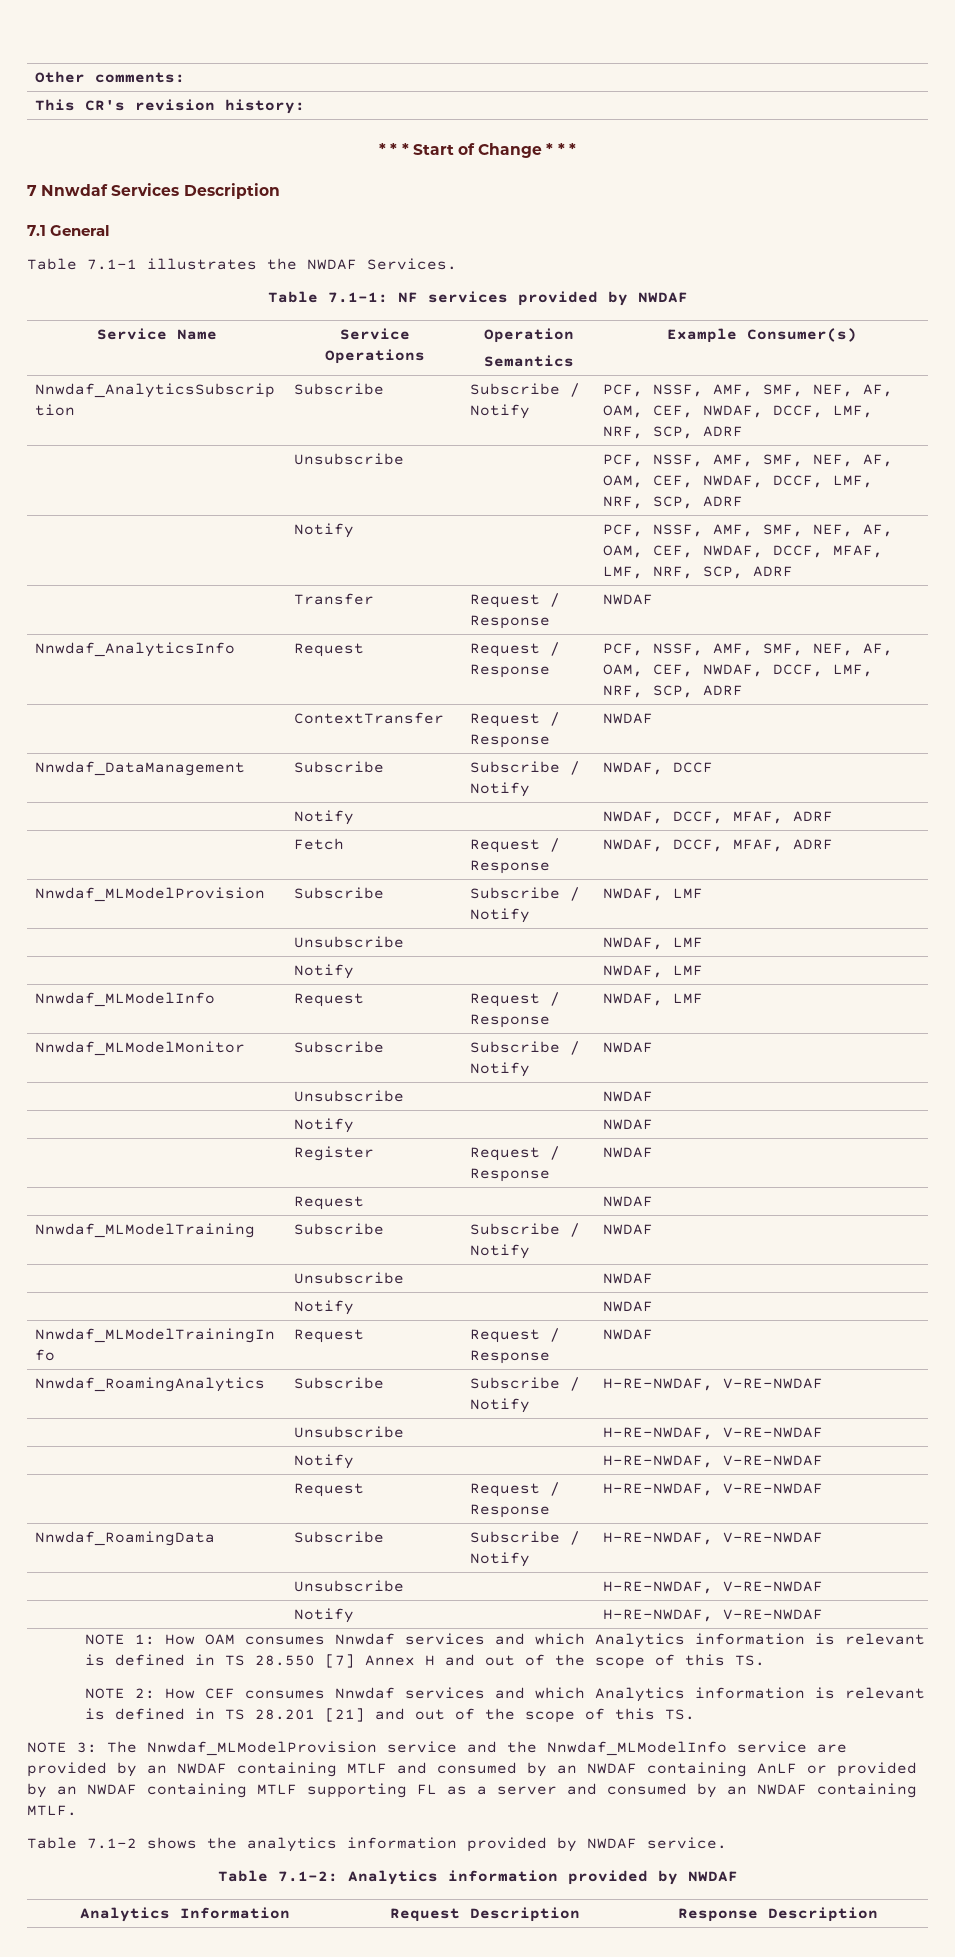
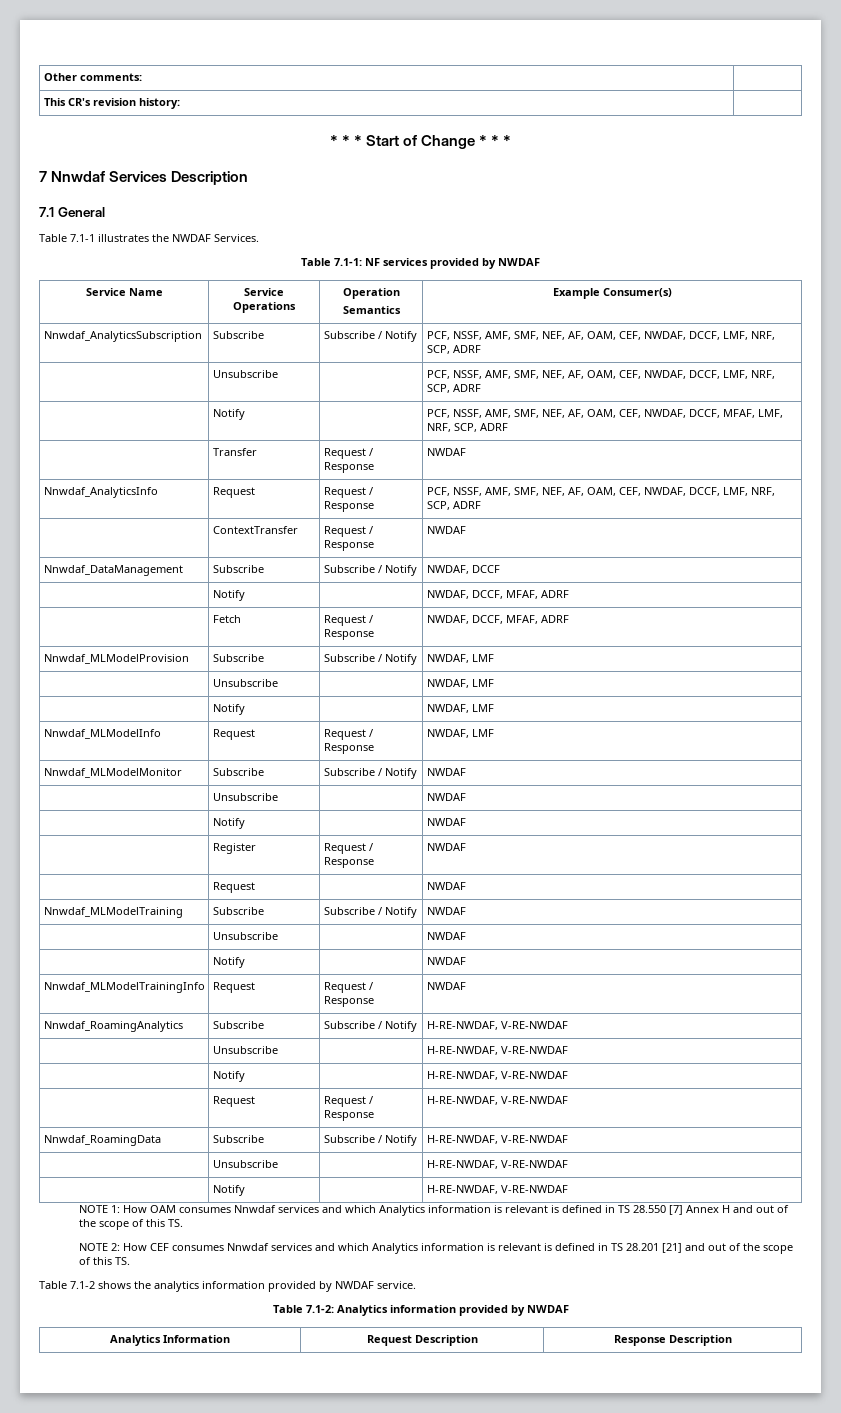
[27,1741,847,1756] [27,1762,917,1777] [27,1783,917,1798] [27,1805,77,1816] // NOTE 3: The Nnwdaf_MLModelProvision service and the Nnwdaf_MLModelInfo service are provided by an NWDAF containing MTLF and consumed by an NWDAF containing AnLF or provided by an NWDAF containing MTLF supporting FL as a server and consumed by an NWDAF containing MTLF. -> (130, 1261) none

